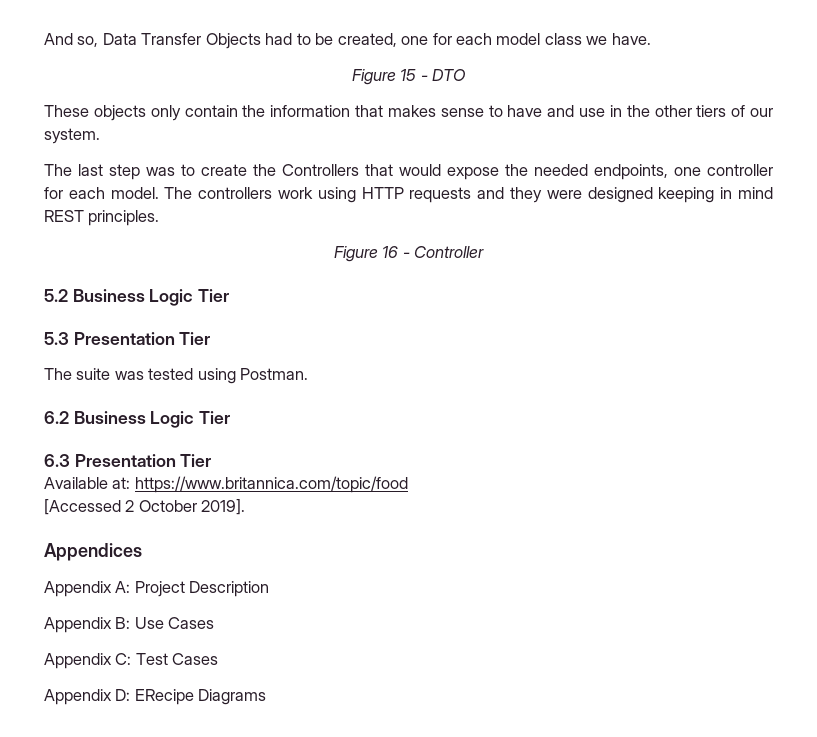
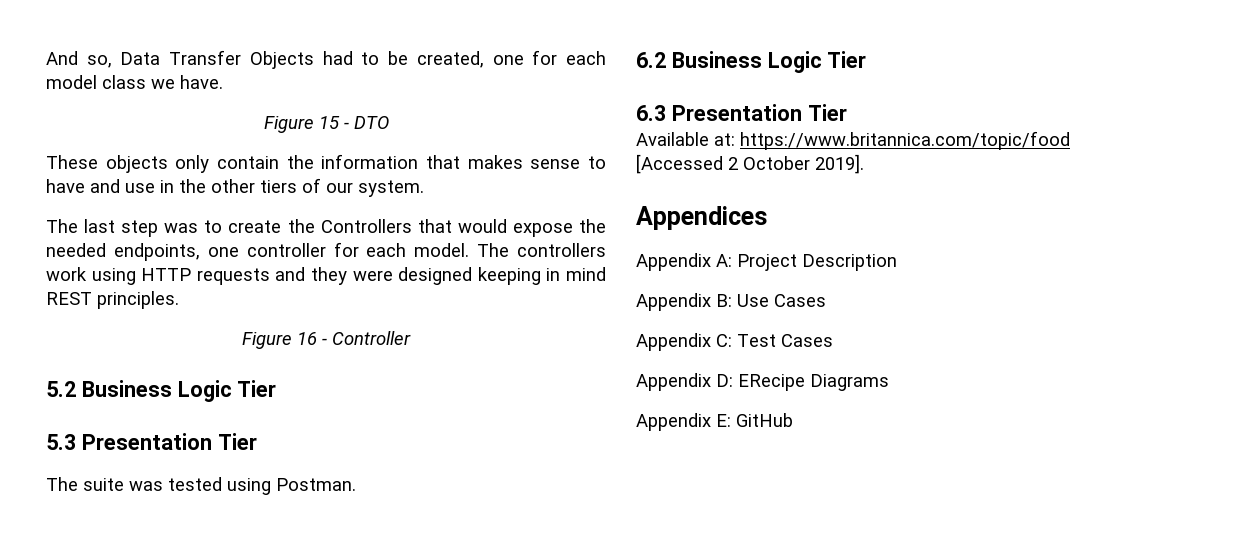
(267, 697) none -> [636,413,793,431] // Appendix E: GitHub

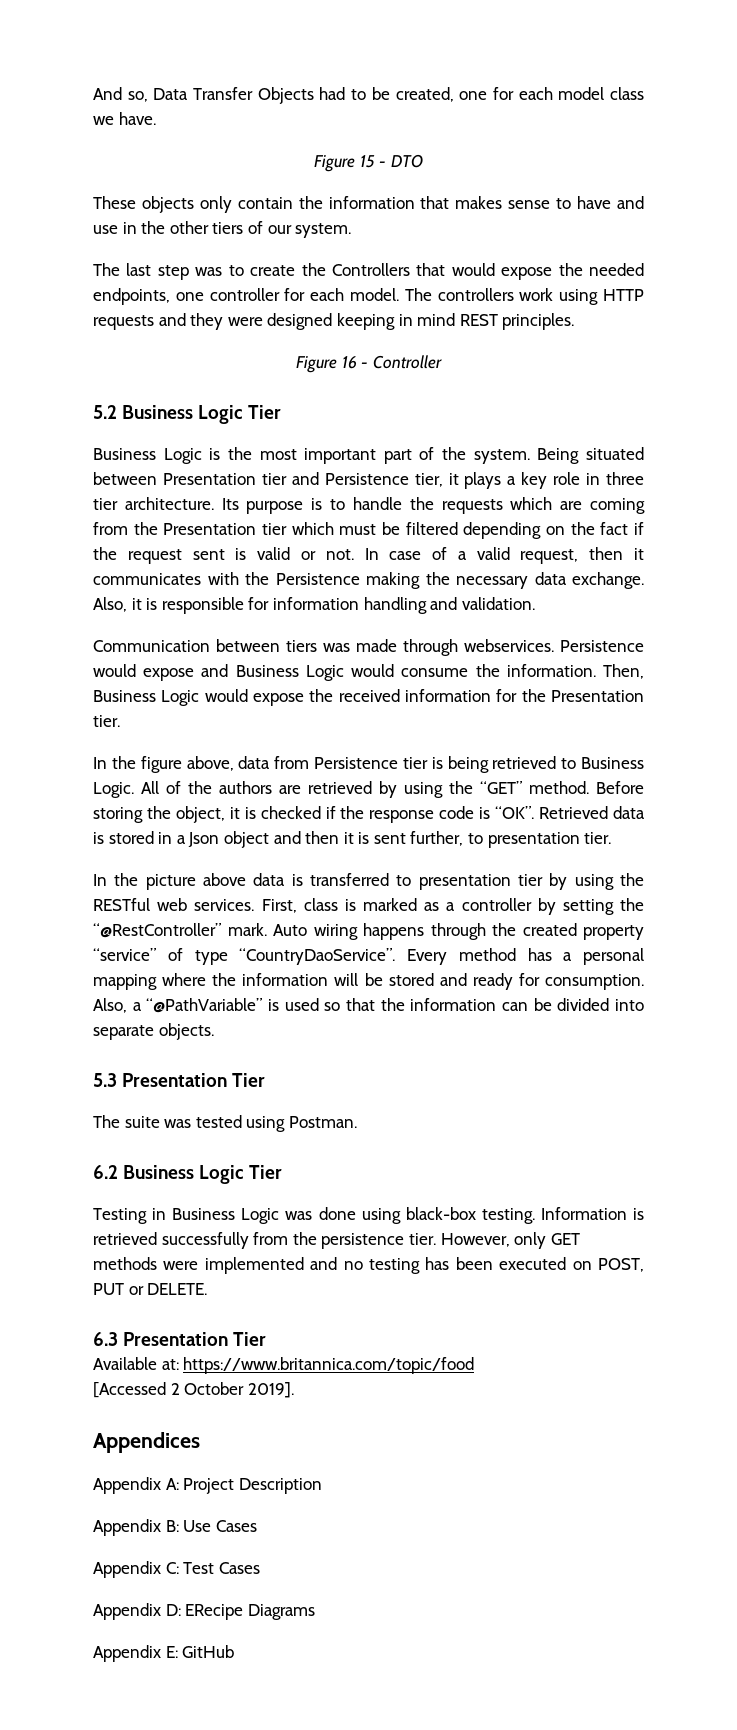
(277, 388) none -> [93,447,644,464] [93,472,645,489] [93,497,645,514] [93,522,644,539] [93,547,644,564] [93,572,644,589] [93,597,535,614] [93,639,644,656] [93,664,644,681] [93,689,644,706] [93,715,120,727] [93,756,644,773] [93,781,644,798] [93,806,645,823] [93,831,612,848] [93,873,644,890] [93,898,644,915] [93,923,644,940] [93,948,644,965] [93,973,645,990] [93,998,644,1013] [93,1023,214,1040] // Business Logic is the most important part of the system. Being situated between Presentation tier and Persistence tier, it plays a key role in three tier architecture. Its purpose is to handle the requests which are coming from the Presentation tier which must be filtered depending on the fact if the request sent is valid or not. In case of a valid request, then it communicates with the Persistence making the necessary data exchange. Also, it is responsible for information handling and validation. // Communication between tiers was made through webservices. Persistence would expose and Business Logic would consume the information. Then, Business Logic would expose the received information for the Presentation tier. // In the figure above, data from Persistence tier is being retrieved to Business Logic. All of the authors are retrieved by using the “GET” method. Before storing the object, it is checked if the response code is “OK”. Retrieved data is stored in a Json object and then it is sent further, to presentation tier. // In the picture above data is transferred to presentation tier by using the RESTful web services. First, class is marked as a controller by setting the “@RestController” mark. Auto wiring happens through the created property “service” of type “CountryDaoService”. Every method has a personal mapping where the information will be stored and ready for consumption. Also, a “@PathVariable” is used so that the information can be divided into separate objects.
(867, 59) none -> [93,1207,645,1224] [93,1232,580,1249] [93,1257,644,1274] [93,1283,208,1295] // Testing in Business Logic was done using black-box testing. Information is retrieved successfully from the persistence tier. However, only GET methods were implemented and no testing has been executed on POST, PUT or DELETE.

